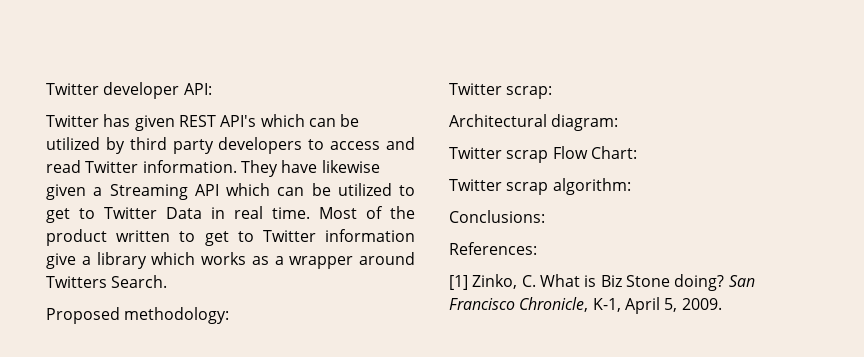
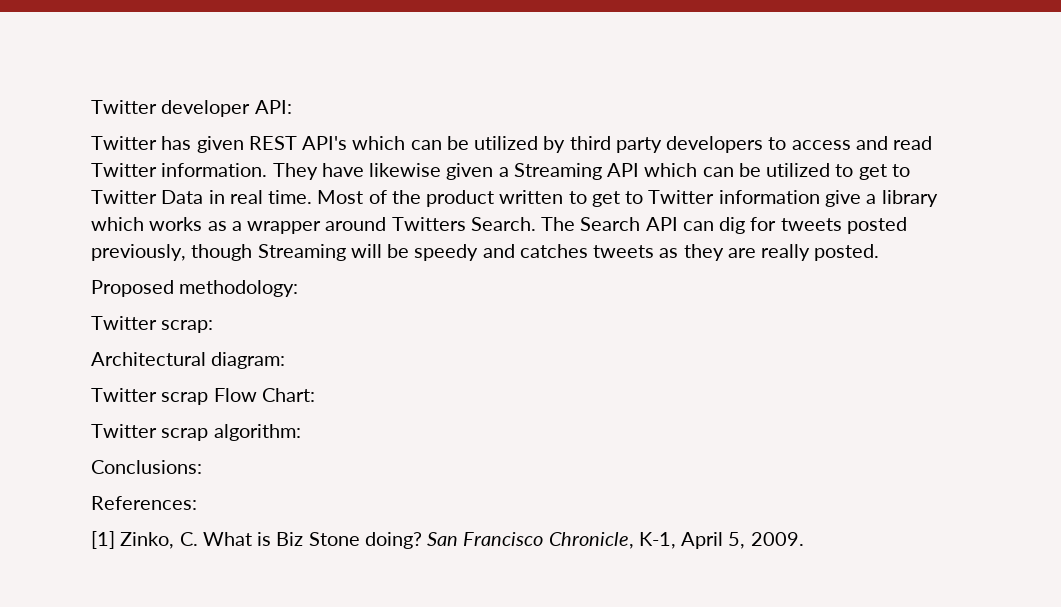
(168, 281) none -> [541,217,907,234] [91,244,880,261] The Search API can dig for tweets posted previously, though Streaming will be speedy and catches tweets as they are really posted.

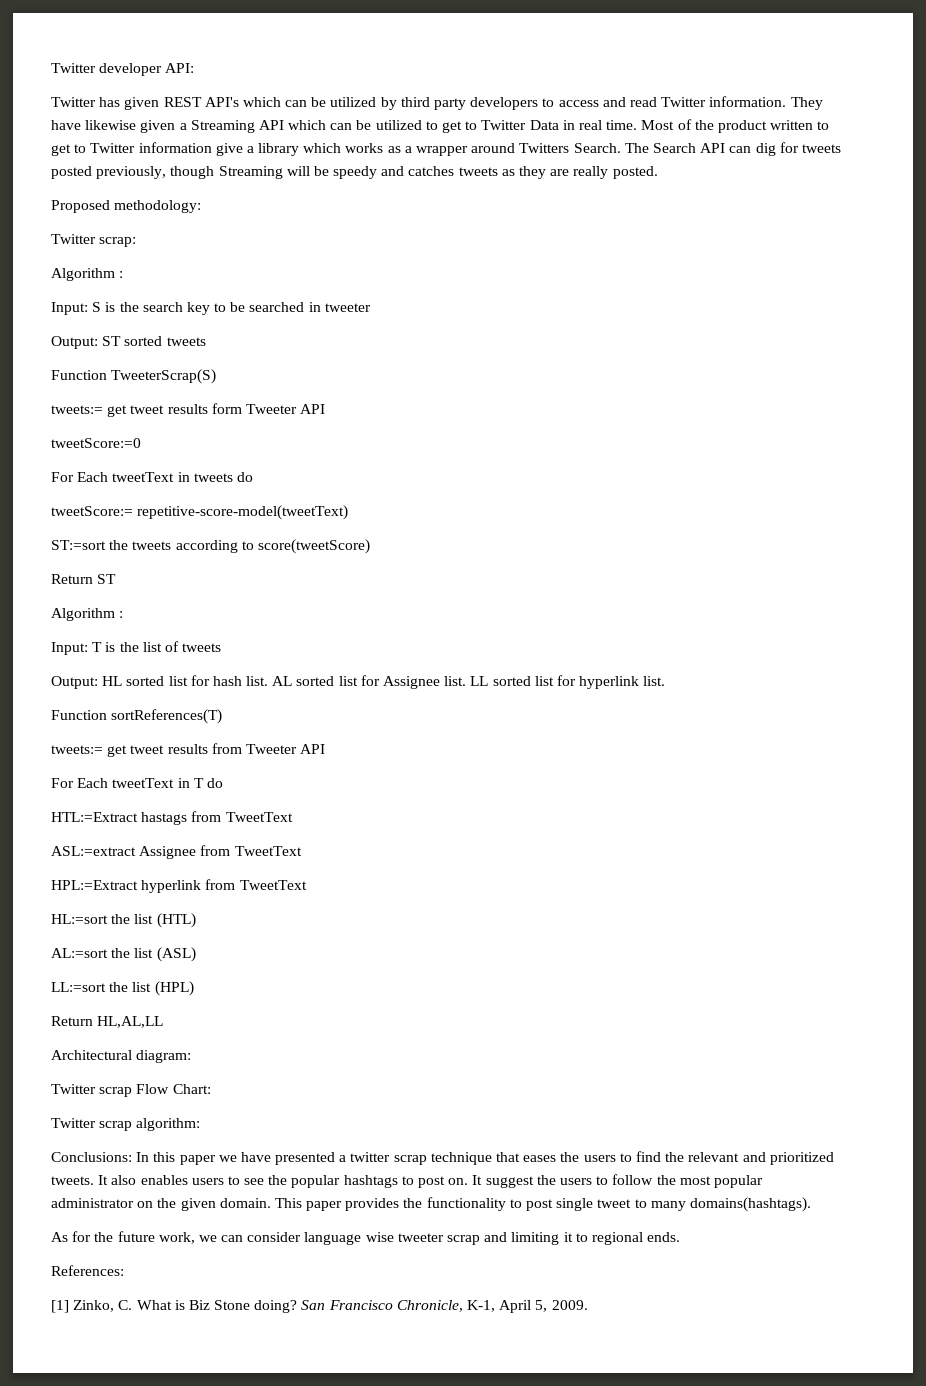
(214, 326) none -> [51,268,124,281] [51,302,371,315] [51,336,206,349] [51,369,217,384] [51,403,326,417] [51,438,141,448] [51,472,253,482] [51,505,349,520] [51,539,370,554] [51,574,117,584] [51,608,124,621] [51,641,222,655] [51,675,666,689] [51,709,223,724] [51,743,326,757] [51,778,223,788] [51,811,293,825] [51,845,302,859] [51,879,307,893] [51,913,196,928] [51,947,196,962] [51,981,194,996] [51,1016,164,1028] // Algorithm : // Input: S is the search key to be searched in tweeter // Output: ST sorted tweets // Function TweeterScrap(S) // tweets:= get tweet results form Tweeter API // tweetScore:=0 // For Each tweetText in tweets do // tweetScore:= repetitive-score-model(tweetText) // ST:=sort the tweets according to score(tweetScore) // Return ST // Algorithm : // Input: T is the list of tweets // Output: HL sorted list for hash list. AL sorted list for Assignee list. LL sorted list for hyperlink list. // Function sortReferences(T) // tweets:= get tweet results from Tweeter API // For Each tweetText in T do // HTL:=Extract hastags from TweetText // ASL:=extract Assignee from TweetText // HPL:=Extract hyperlink from TweetText // HL:=sort the list (HTL) // AL:=sort the list (ASL) // LL:=sort the list (HPL) // Return HL,AL,LL
(202, 467) none -> [136,1151,834,1165] [51,1174,763,1188] [51,1197,811,1212] [51,1231,681,1245] In this paper we have presented a twitter scrap technique that eases the users to find the relevant and prioritized tweets. It also enables users to see the popular hashtags to post on. It suggest the users to follow the most popular administrator on the given domain. This paper provides the functionality to post single tweet to many domains(hashtags). // As for the future work, we can consider language wise tweeter scrap and limiting it to regional ends.

